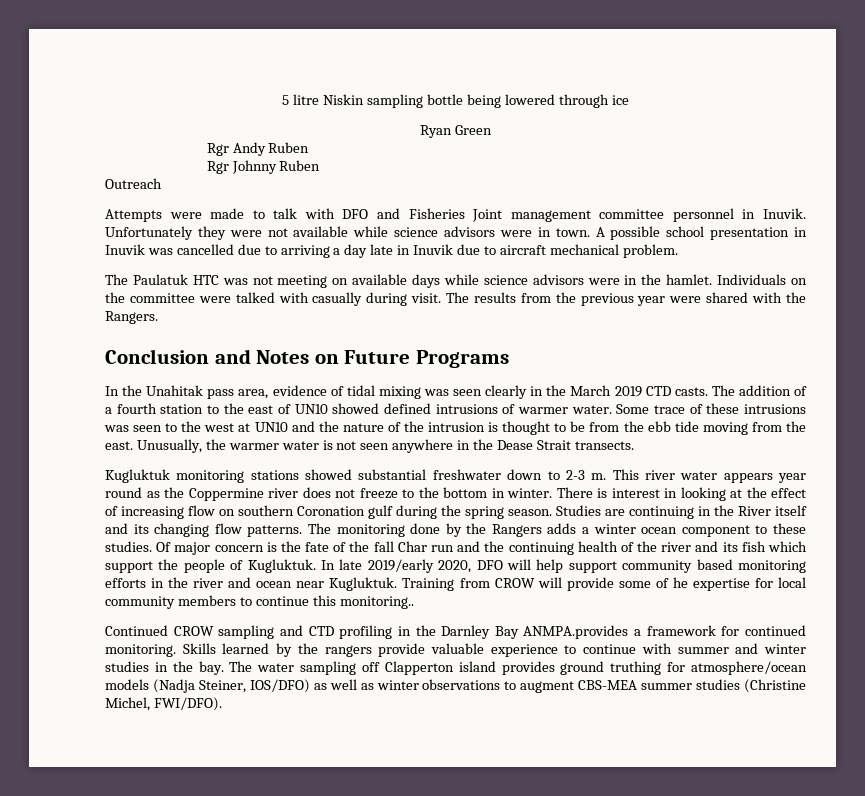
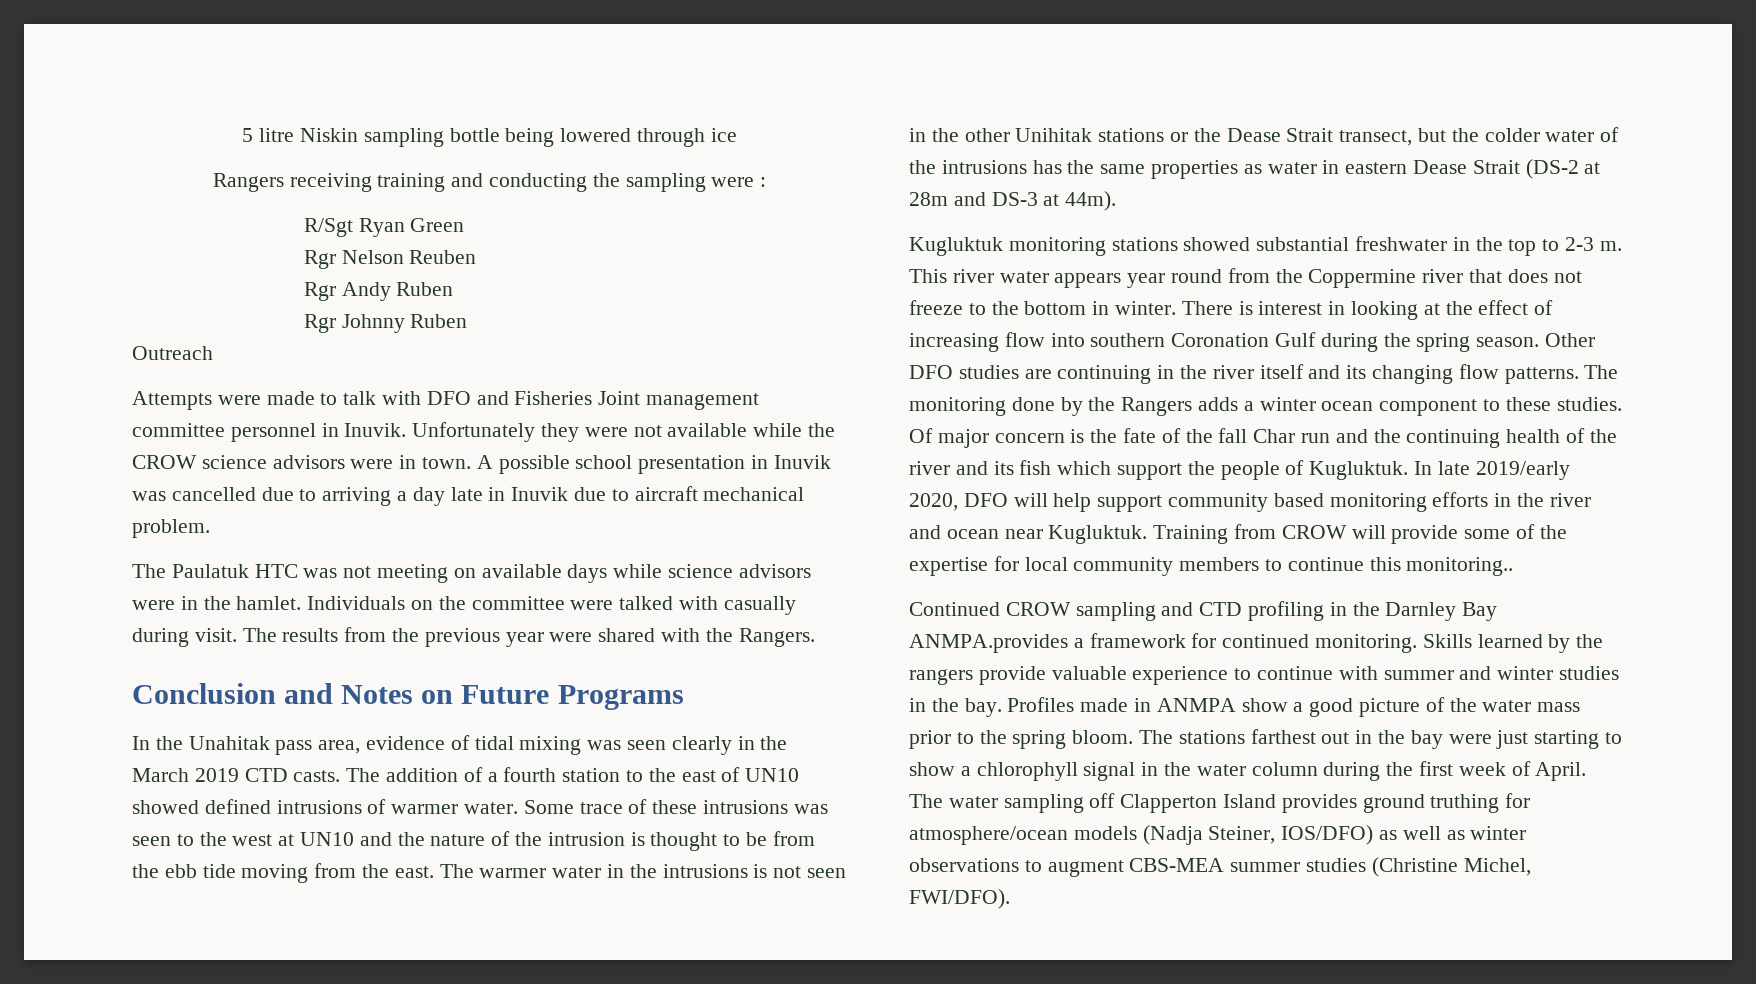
(629, 100) none -> [212,173,767,192] [303,218,353,237] Rangers receiving training and conducting the sampling were : // R/Sgt
(492, 130) none -> [303,250,477,269] // Rgr Nelson Reuben
(389, 231) none -> [808,423,836,437] [132,455,197,469] the CROW
[136,439,319,453] Unusually, the warmer water -> [439,864,748,878] The warmer water in the intrusions
[392,439,634,453] anywhere in the Dease Strait transects. -> [909,127,1620,146] [909,159,1601,179] [909,191,1117,211] in the other Unihitak stations or the Dease Strait transect, but the colder water of the intrusions has the same properties as water in eastern Dease Strait (DS-2 at 28m and DS-3 at 44m).
[507,469,543,480] down -> [1452,237,1537,256] in the top
[146,491,160,498] as -> [1227,268,1270,283] from
(298, 493) none -> [1469,269,1503,283] that
[219,509,235,516] on -> [1050,333,1085,347] into
[368,505,393,519] gulf -> [1275,332,1317,347] Gulf
[556,505,601,516] Studies -> [1545,333,1596,347] [909,365,1019,379] Other DFO studies
[738,506,771,516] River -> [1212,365,1254,379] river
[672,577,688,588] he -> [1539,525,1567,539] the
(224, 668) none -> [1007,697,1581,717] [909,729,1623,749] [909,761,1587,781] Profiles made in ANMPA show a good picture of the water mass prior to the spring bloom. The stations farthest out in the bay were just starting to show a chlorophyll signal in the water column during the first week of April.
[458,661,496,672] island -> [1223,794,1277,808] Island

